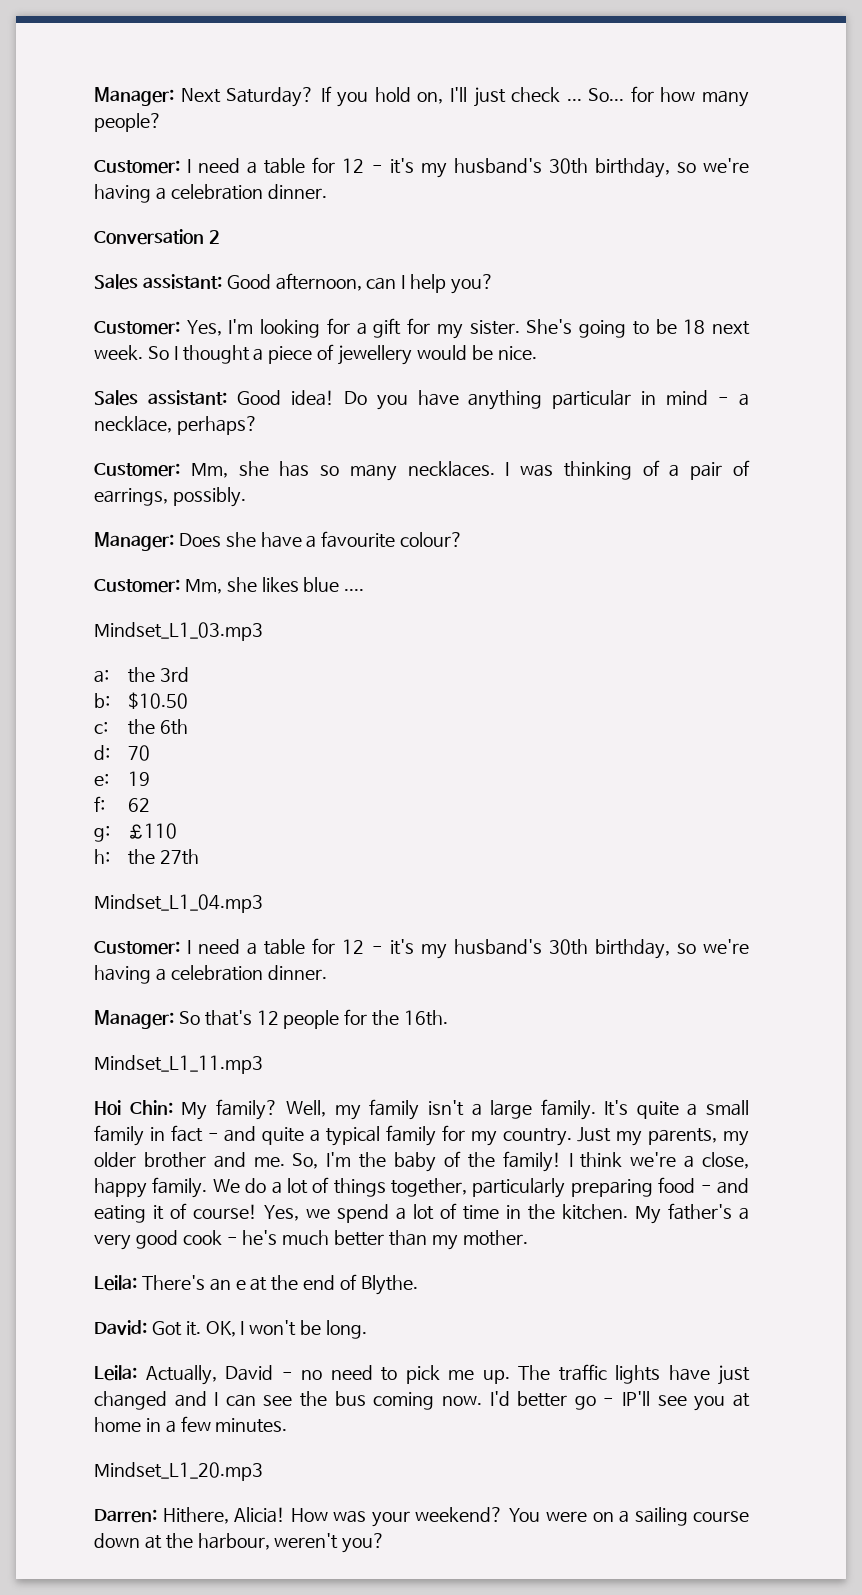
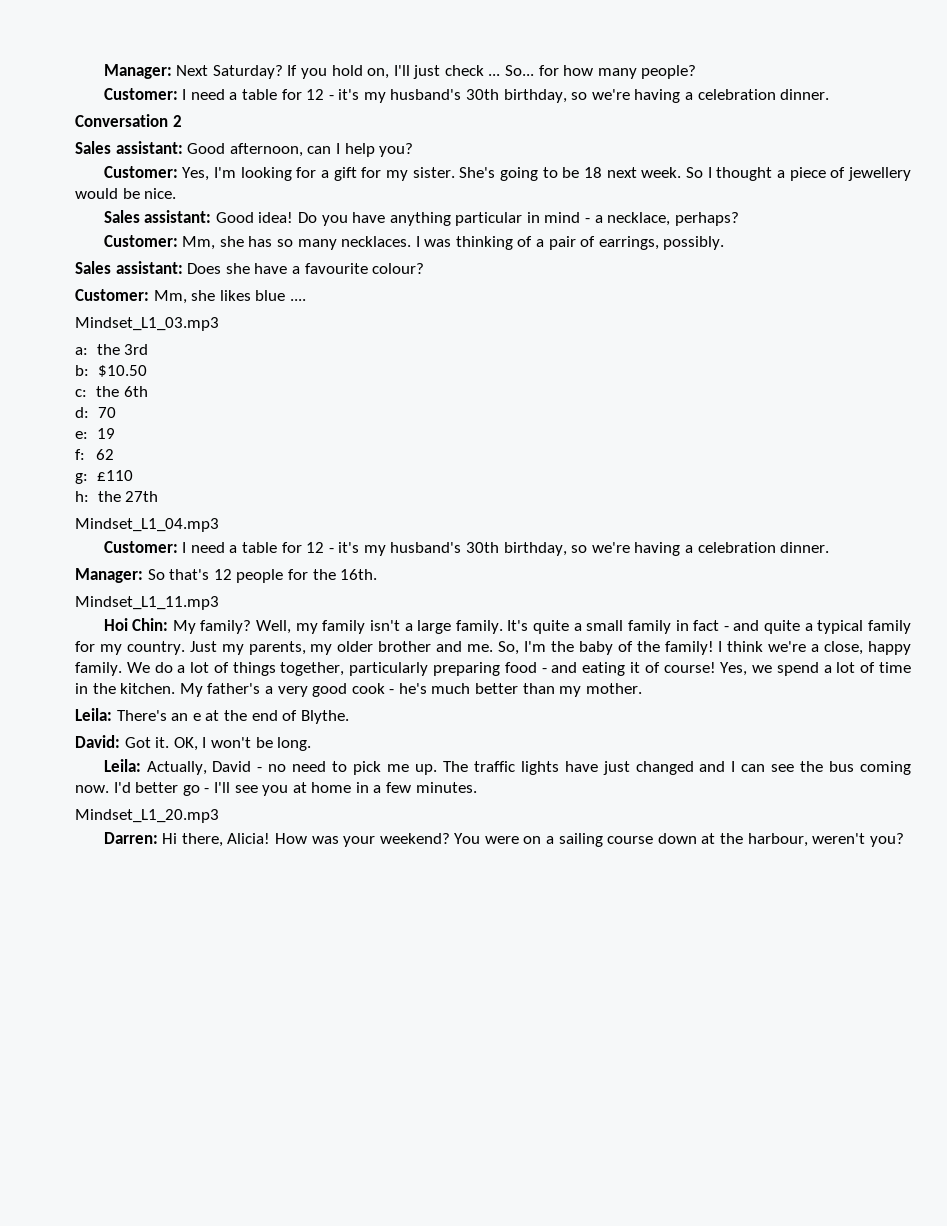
[94,532,174,551] Manager: -> [75,261,183,274] Sales assistant:
[622,1391,651,1406] IP'll -> [213,782,230,793] I'll
[162,1507,229,1524] Hithere, -> [162,833,223,847] Hi there,

